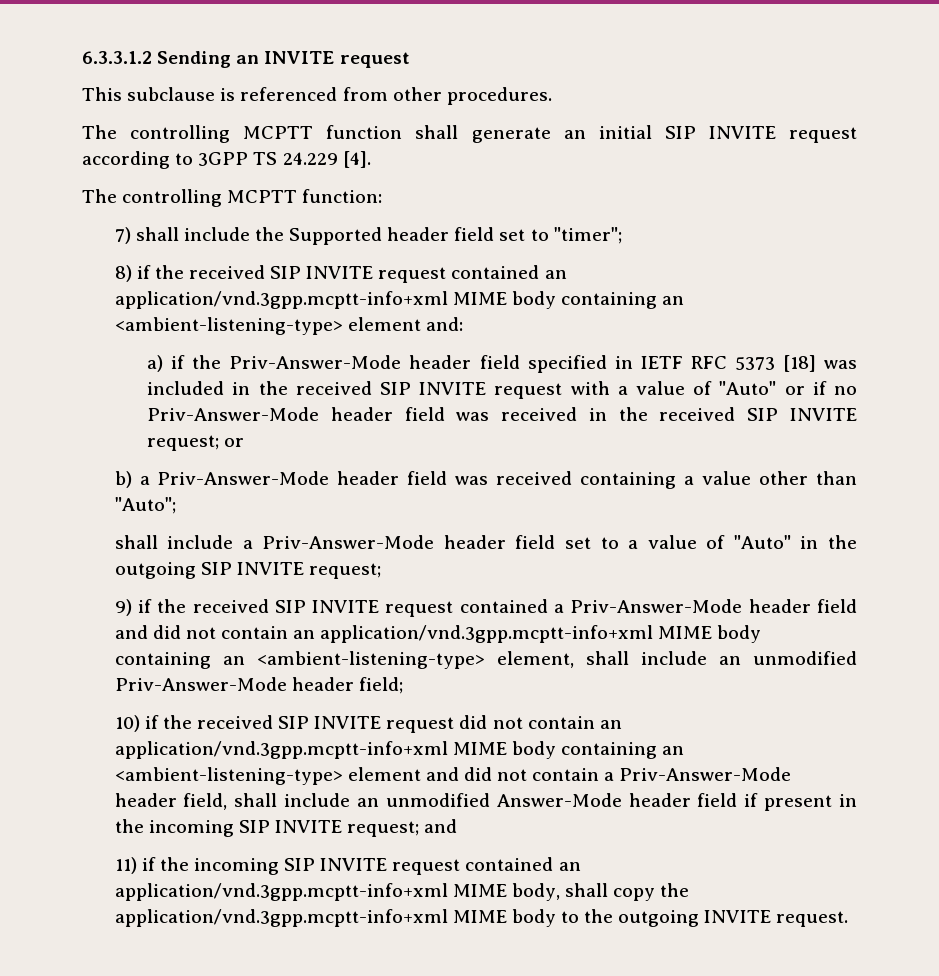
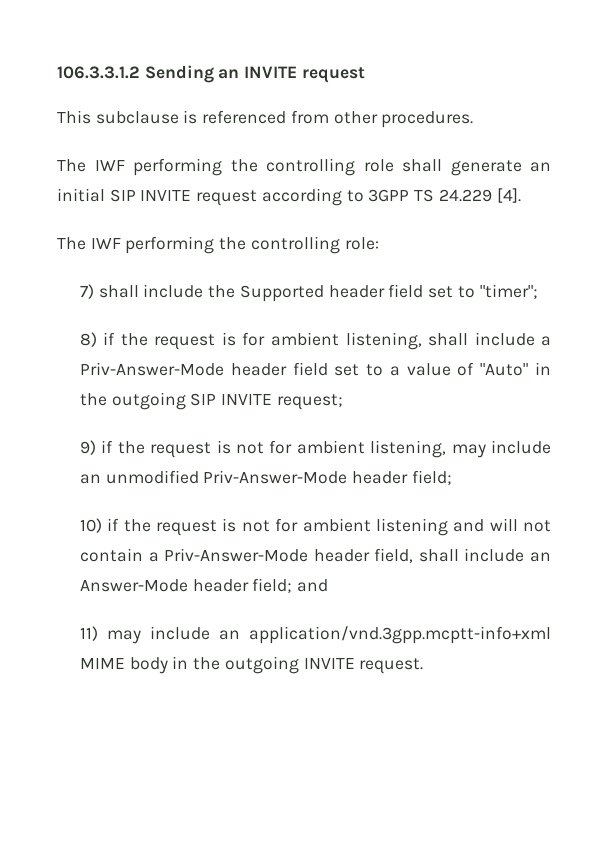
[82,51,152,64] 6.3.3.1.2 -> [57,66,140,79] 106.3.3.1.2
[130,125,403,143] controlling MCPTT function -> [94,158,394,176] IWF performing the controlling role
[122,189,383,207] controlling MCPTT function: -> [90,236,379,254] IWF performing the controlling role:
[188,265,567,283] [114,291,685,309] [114,317,463,335] [147,355,858,373] [147,381,857,399] [147,407,857,421] [147,435,245,451] [114,471,858,489] [114,497,176,514] received SIP INVITE request contained an application/vnd.3gpp.mcptt-info+xml MIME body containing an <ambient-listening-type> element and: // a) if the Priv-Answer-Mode header field specified in IETF RFC 5373 [18] was included in the received SIP INVITE request with a value of "Auto" or if no Priv-Answer-Mode header field was received in the received SIP INVITE request; or // b) a Priv-Answer-Mode header field was received containing a value other than "Auto"; // -> [154,332,422,350] request is for ambient listening,
[192,599,858,617] [114,625,762,643] [114,651,629,669] received SIP INVITE request contained a Priv-Answer-Mode header field and did not contain an application/vnd.3gpp.mcptt-info+xml MIME body containing an <ambient-listening-type> element, shall -> [150,440,486,458] request is not for ambient listening, may
[196,715,622,733] [114,741,685,759] [114,767,492,785] received SIP INVITE request did not contain an application/vnd.3gpp.mcptt-info+xml MIME body containing an <ambient-listening-type> element and did -> [156,518,518,536] request is not for ambient listening and will
[385,793,490,807] unmodified -> (551, 557) none
[697,793,858,811] [114,819,458,837] [114,857,581,875] [114,883,690,901] [114,909,579,927] field if present in the incoming SIP INVITE request; and // 11) if the incoming SIP INVITE request contained an application/vnd.3gpp.mcptt-info+xml MIME body, shall copy the application/vnd.3gpp.mcptt-info+xml MIME body to -> [252,578,329,593] [79,626,551,644] [79,656,189,674] field; and // 11) may include an application/vnd.3gpp.mcptt-info+xml MIME body in

